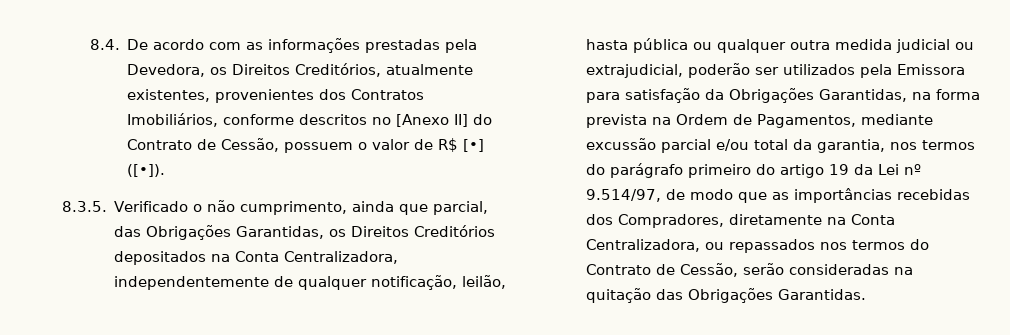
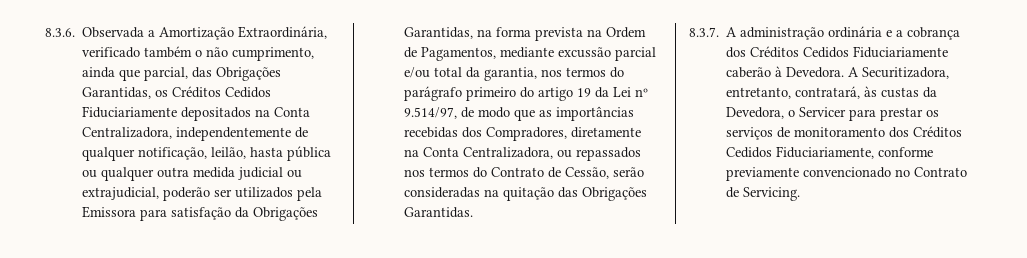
[89,38,478,53] [127,63,474,77] [127,89,425,103] [127,113,493,127] [127,138,485,153] [127,164,166,177] [62,201,189,212] 8.4. De acordo com as informações prestadas pela Devedora, os Direitos Creditórios, atualmente existentes, provenientes dos Contratos Imobiliários, conforme descritos no [Anexo II] do Contrato de Cessão, possuem o valor de R$ [•] ([•]). // 8.3.5. Verificado -> [45,26,328,40] [82,46,193,58] 8.3.6. Observada a Amortização Extraordinária, verificado também
[351,225,496,237] Direitos Creditórios -> [172,86,272,98] [82,106,178,118] Créditos Cedidos Fiduciariamente
(867, 294) none -> [689,26,961,40] [726,46,949,58] [726,66,950,79] [726,86,938,99] [726,107,940,121] [726,126,963,140] [726,146,934,159] [726,167,968,181] [726,187,801,201] // 8.3.7. A administração ordinária e a cobrança dos Créditos Cedidos Fiduciariamente caberão à Devedora. A Securitizadora, entretanto, contratará, às custas da Devedora, o Servicer para prestar os serviços de monitoramento dos Créditos Cedidos Fiduciariamente, conforme previamente convencionado no Contrato de Servicing.

